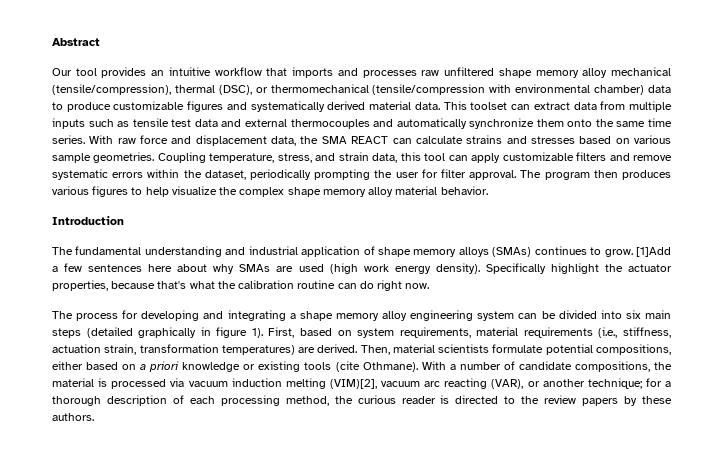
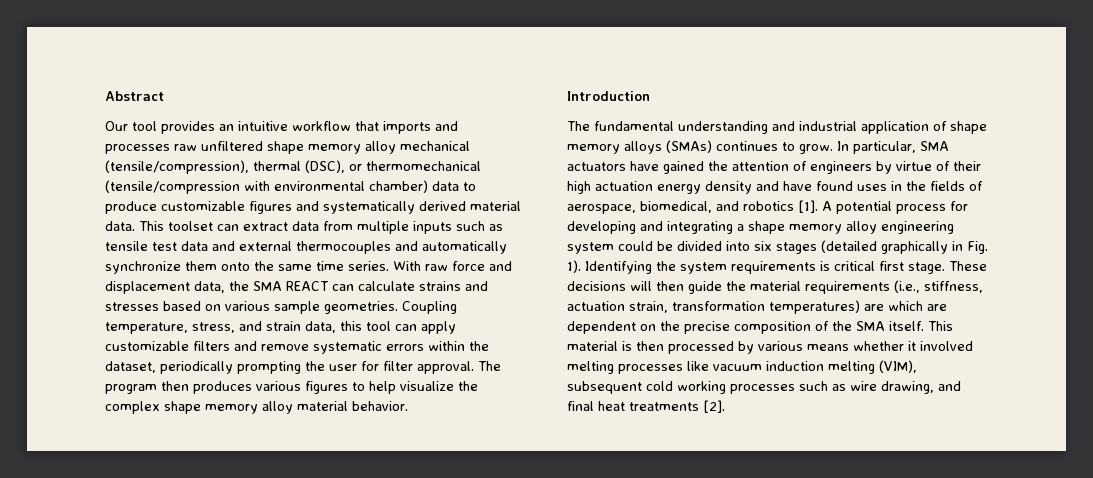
[636,247,672,257] [52,263,672,274] [52,280,430,291] [52,311,73,319] [1]Add a few sentences here about why SMAs are used (high work energy density). Specifically highlight the actuator properties, because that's what the calibration routine can do right now. // The -> [837,141,949,154] [567,161,981,174] [567,181,983,194] [567,200,892,214] In particular, SMA actuators have gained the attention of engineers by virtue of their high actuation energy density and have found uses in the fields of aerospace, biomedical, and robotics [1]. A potential
[518,313,538,319] can -> [618,241,653,251] could
[645,310,672,319] [52,328,81,338] main steps -> [776,242,817,254] stages
[216,327,471,338] figure 1). First, based on system requirements, -> [967,241,988,254] [567,260,987,274] [567,281,746,294] Fig. 1). Identifying the system requirements is critical first stage. These decisions will then guide the
[317,344,671,355] [52,361,672,372] [52,378,671,389] [52,395,672,406] [52,413,94,421] derived. Then, material scientists formulate potential compositions, either based on a priori knowledge or existing tools (cite Othmane). With a number of candidate compositions, the material is processed via vacuum induction melting (VIM)[2], vacuum arc reacting (VAR), or another technique; for a thorough description of each processing method, the curious reader is directed to the review papers by these authors. -> [888,301,947,311] [567,321,953,334] [567,341,973,354] [567,360,917,374] [567,381,961,394] [567,400,725,413] which are dependent on the precise composition of the SMA itself. This material is then processed by various means whether it involved melting processes like vacuum induction melting (VIM), subsequent cold working processes such as wire drawing, and final heat treatments [2].

